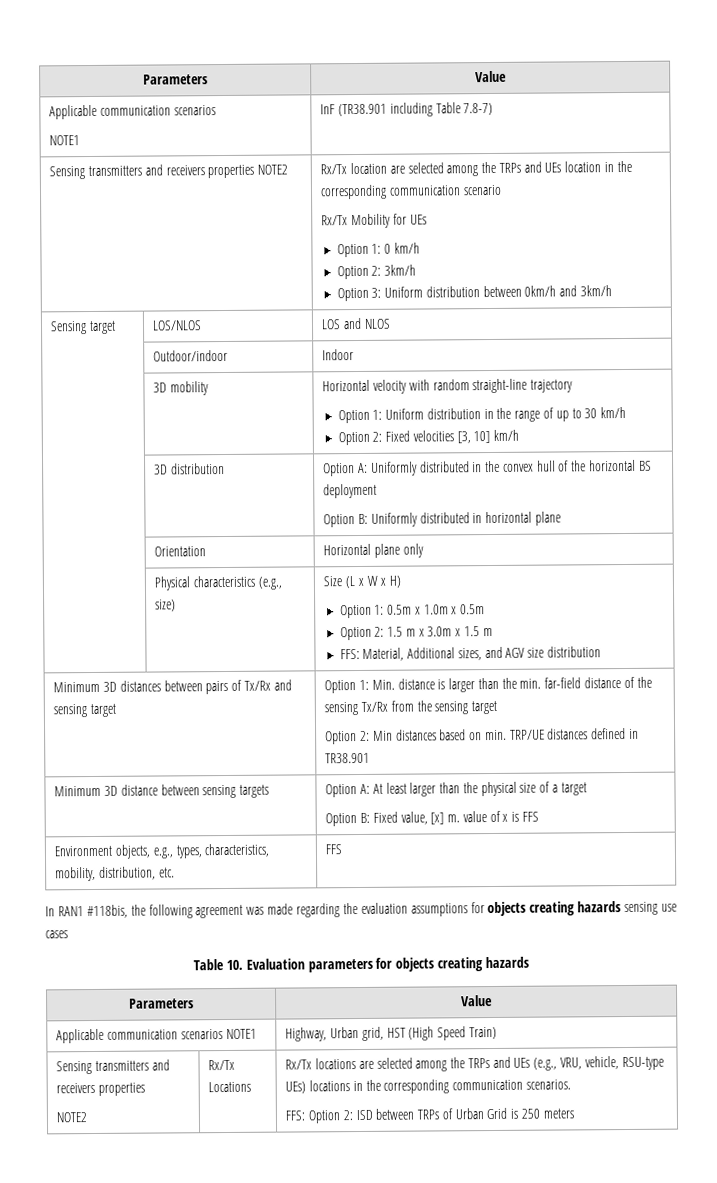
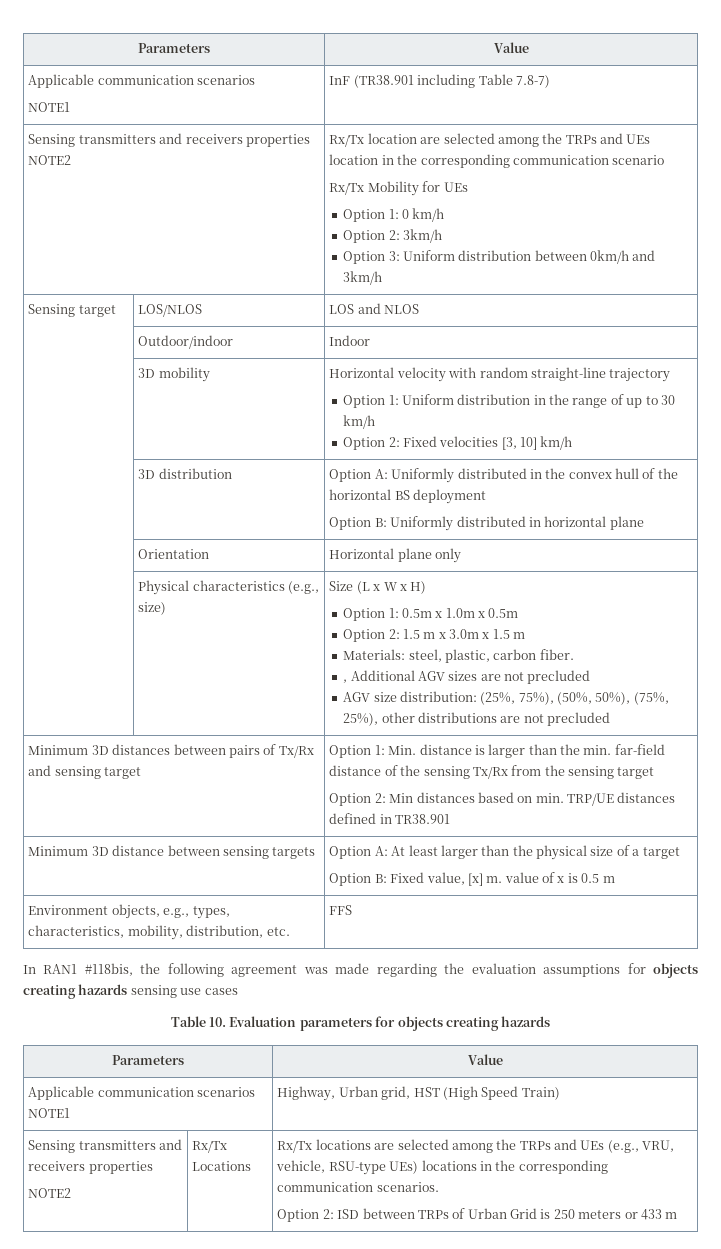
[339,646,602,661] FFS: Material, Additional sizes, and AGV size distribution -> [343,649,574,663] [343,670,591,684] [343,691,669,705] [343,712,611,726] Materials: steel, plastic, carbon fiber. // , Additional AGV sizes are not precluded // AGV size distribution: (25%, 75%), (50%, 50%), (75%, 25%), other distributions are not precluded
[521,811,539,822] FFS -> [581,873,615,883] 0.5 m
[285,1110,306,1121] FFS: -> (439, 1187) none
(574, 1113) none -> [624,1209,678,1220] or 433 m

